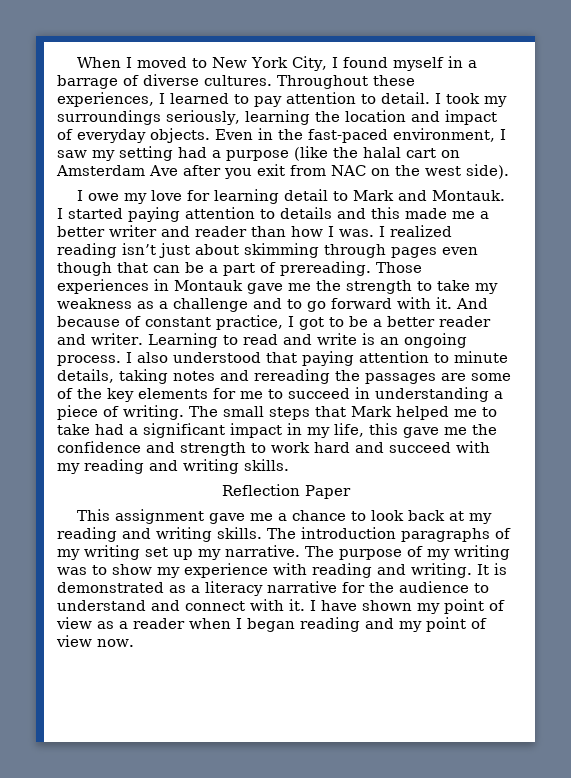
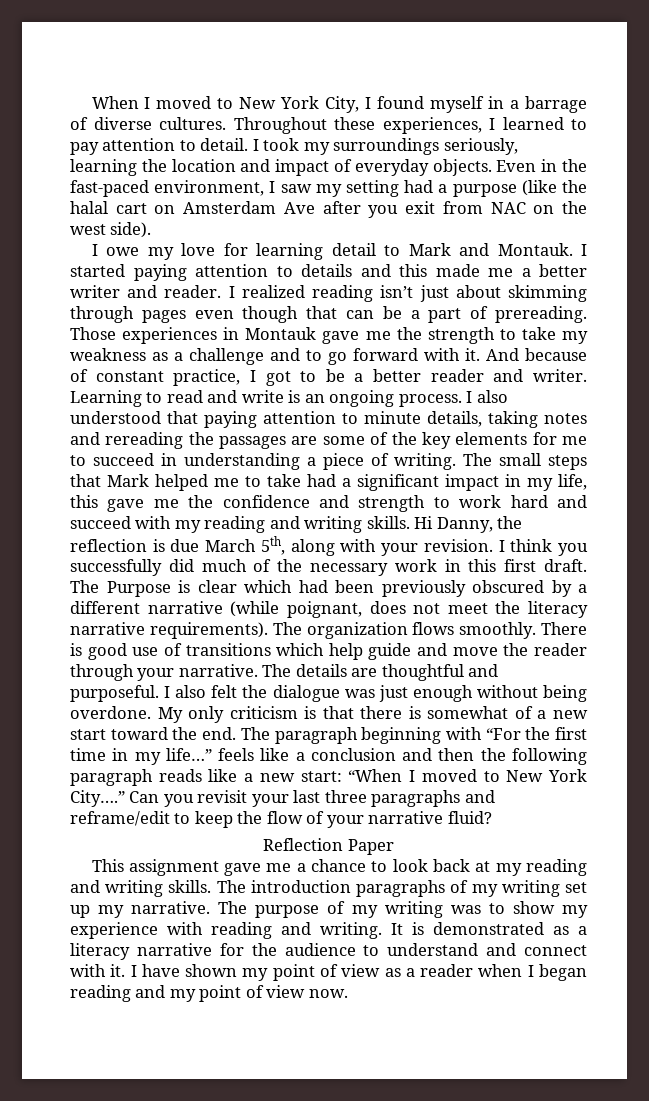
[195,226,374,237] reader than how I was. -> [164,285,222,298] reader.
(289, 465) none -> [414,516,523,533] [70,536,589,556] [70,559,588,576] [70,580,587,597] [70,601,588,618] [70,622,587,639] [70,643,587,660] [70,664,499,681] [70,685,588,702] [70,706,588,723] [70,727,587,744] [70,748,587,765] [70,769,588,786] [70,790,495,807] [70,811,492,828] Hi Danny, the reflection is due March 5th, along with your revision. I think you successfully did much of the necessary work in this first draft. The Purpose is clear which had been previously obscured by a different narrative (while poignant, does not meet the literacy narrative requirements). The organization flows smoothly. There is good use of transitions which help guide and move the reader through your narrative. The details are thoughtful and purposeful. I also felt the dialogue was just enough without being overdone. My only criticism is that there is somewhat of a new start toward the end. The paragraph beginning with “For the first time in my life…” feels like a conclusion and then the following paragraph reads like a new start: “When I moved to New York City….” Can you revisit your last three paragraphs and reframe/edit to keep the flow of your narrative fluid?

